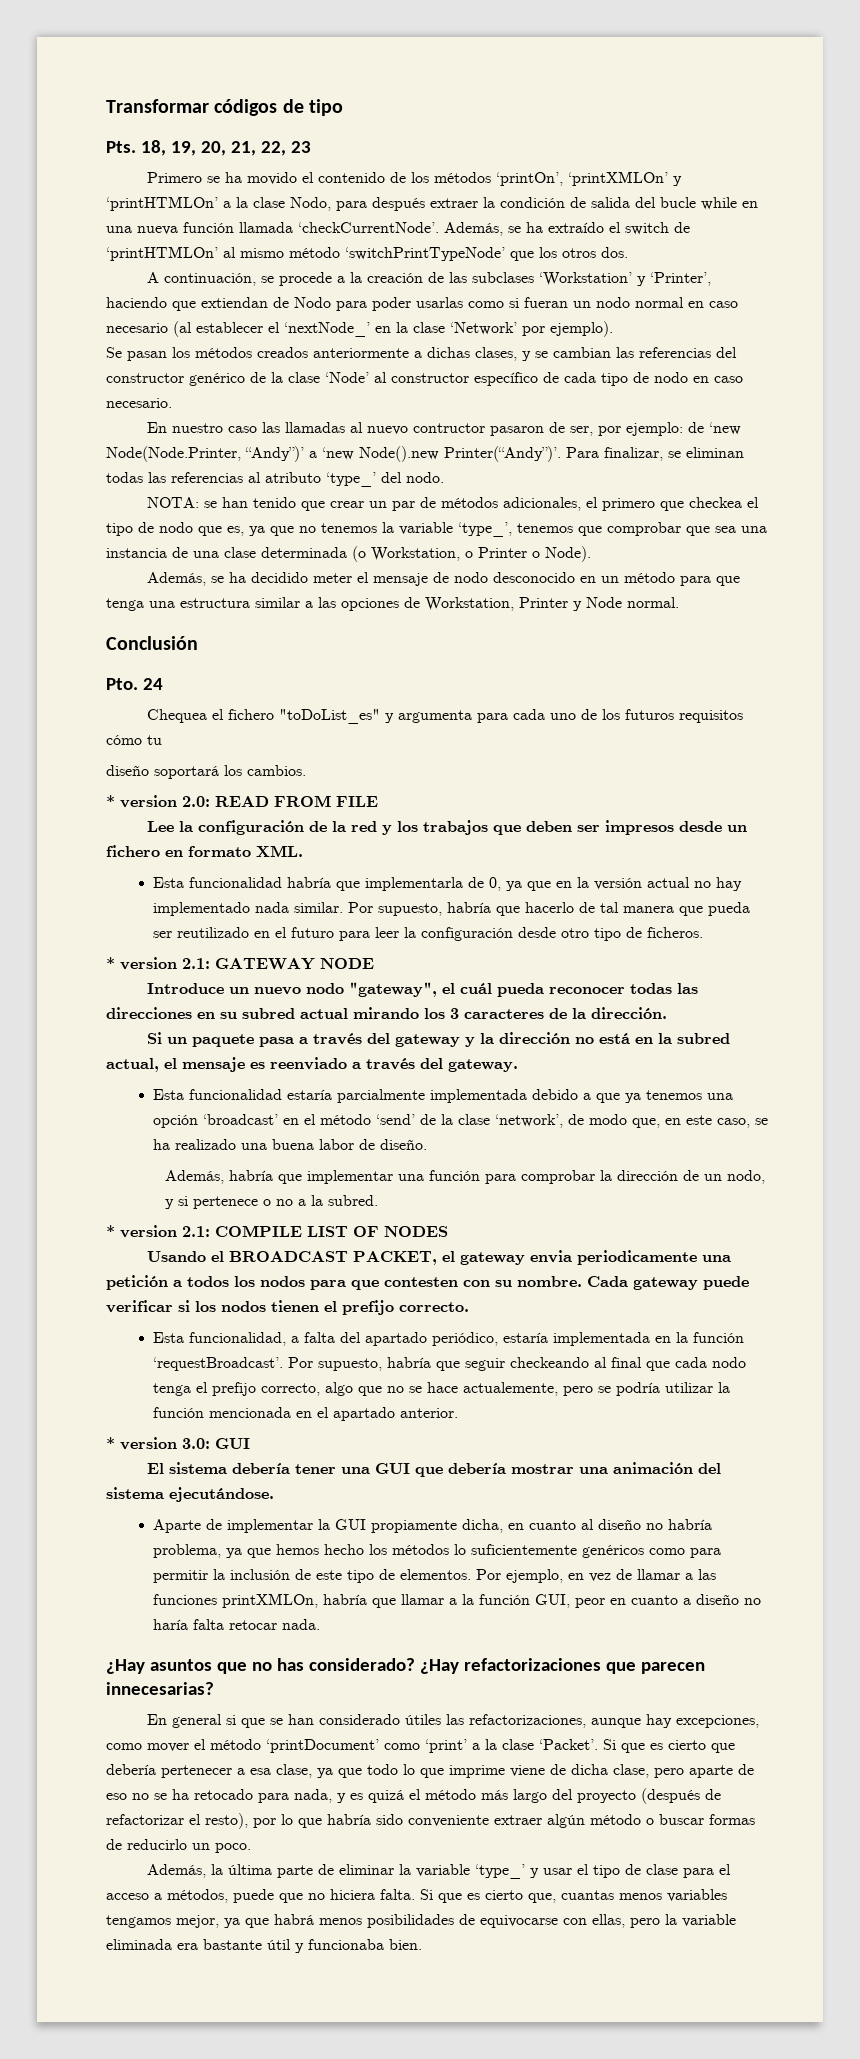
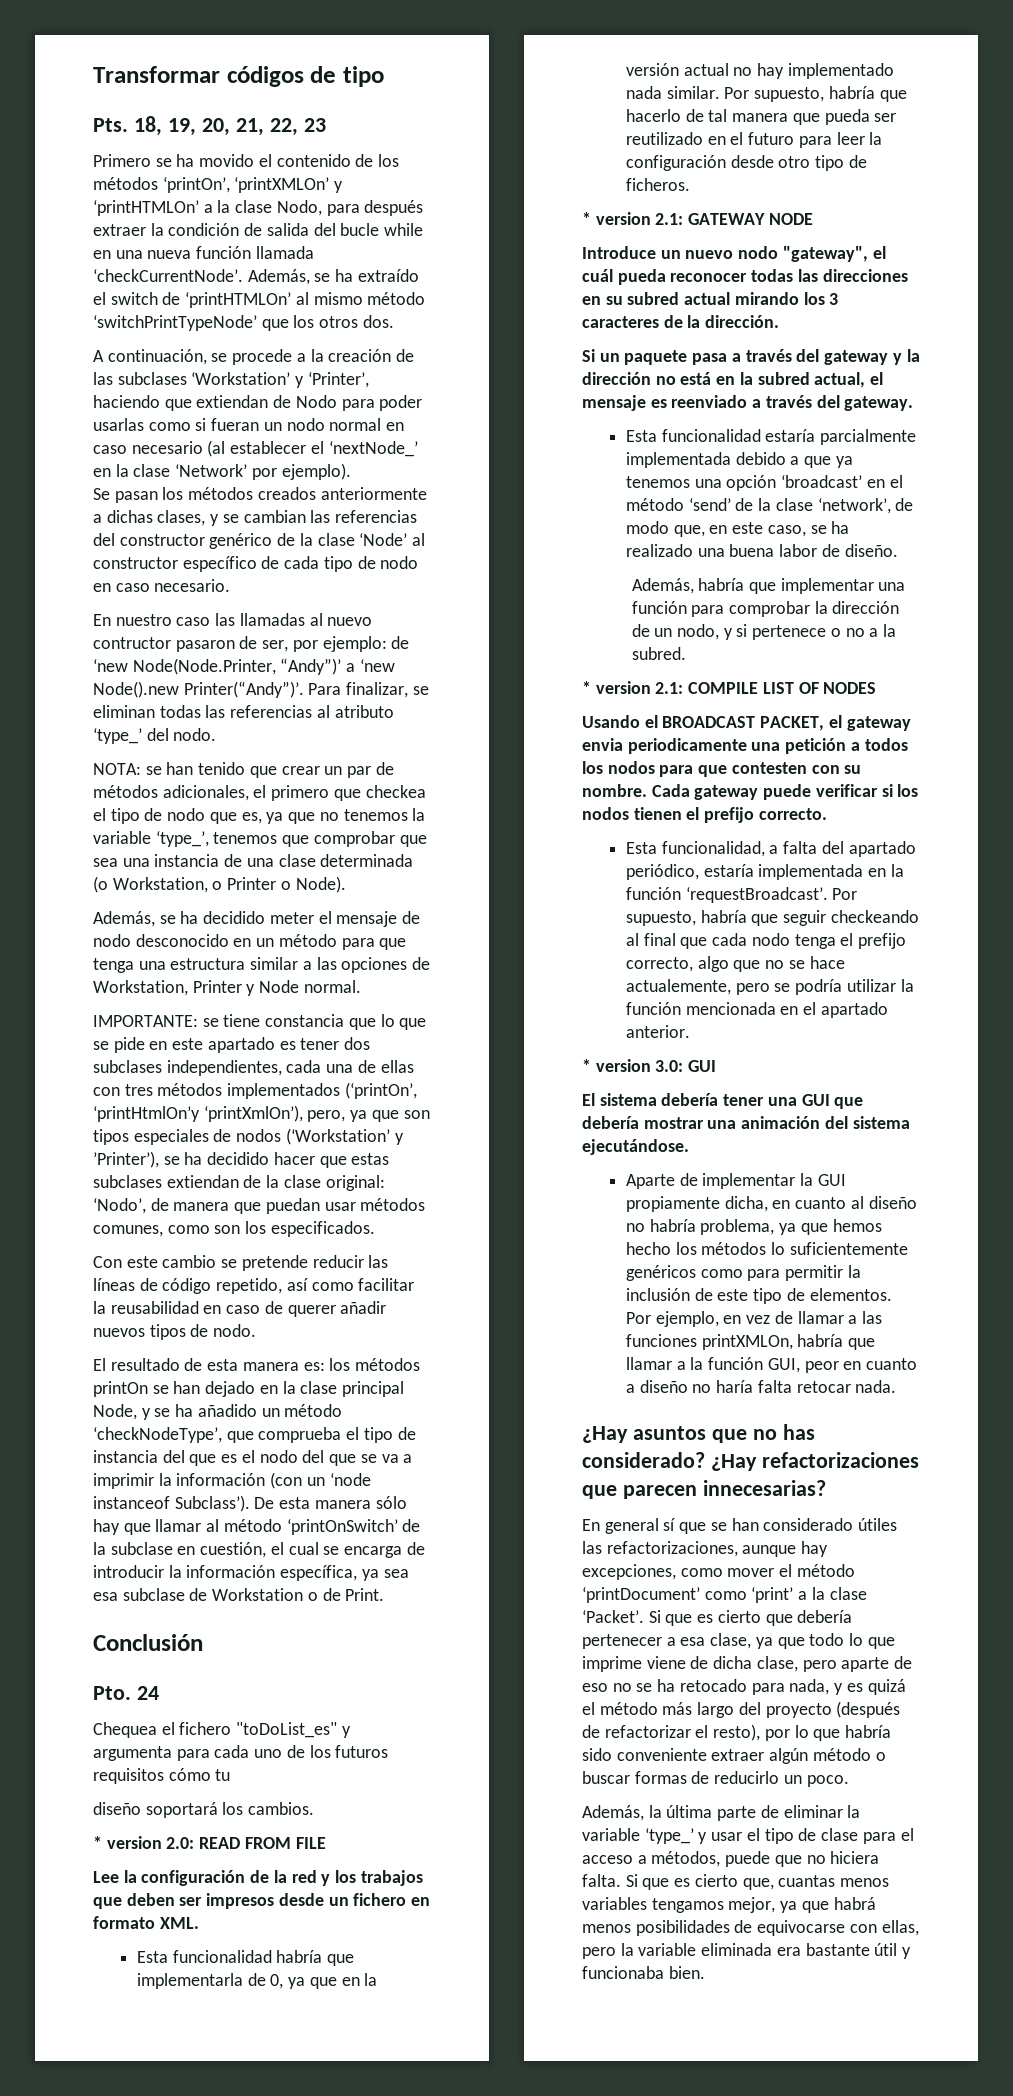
(679, 602) none -> [93,1014,427,1030] [93,1037,371,1053] [93,1060,414,1076] [93,1082,417,1099] [93,1105,430,1122] [93,1128,404,1145] [93,1151,390,1168] [93,1175,385,1191] [93,1198,426,1214] [93,1221,375,1237] [93,1255,389,1271] [93,1278,415,1294] [93,1301,387,1317] [93,1324,257,1340] [93,1358,421,1371] [93,1381,405,1397] [93,1404,343,1420] [93,1427,416,1443] [93,1450,413,1466] [93,1472,371,1489] [93,1495,407,1512] [93,1519,421,1535] [93,1542,425,1558] [93,1565,409,1581] [93,1588,385,1601] // IMPORTANTE: se tiene constancia que lo que se pide en este apartado es tener dos subclases independientes, cada una de ellas con tres métodos implementados (‘printOn’, ‘printHtmlOn’y ‘printXmlOn’), pero, ya que son tipos especiales de nodos (‘Workstation’ y ’Printer’), se ha decidido hacer que estas subclases extiendan de la clase original: ‘Nodo’, de manera que puedan usar métodos comunes, como son los especificados. // Con este cambio se pretende reducir las líneas de código repetido, así como facilitar la reusabilidad en caso de querer añadir nuevos tipos de nodo. // El resultado de esta manera es: los métodos printOn se han dejado en la clase principal Node, y se ha añadido un método ‘checkNodeType’, que comprueba el tipo de instancia del que es el nodo del que se va a imprimir la información (con un ‘node instanceof Subclass’). De esta manera sólo hay que llamar al método ‘printOnSwitch’ de la subclase en cuestión, el cual se encarga de introducir la información específica, ya sea esa subclase de Workstation o de Print.
[226,1715,237,1725] si -> [663,1518,676,1531] sí

